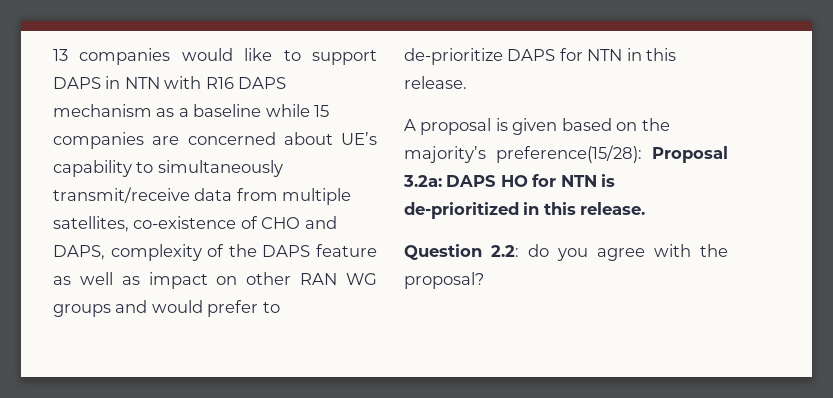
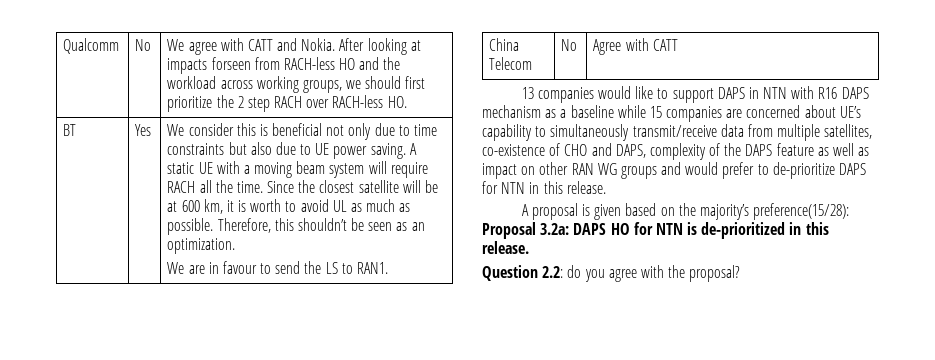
(53, 55) none -> [63,38,120,54] [135,39,152,51] [167,38,421,55] [167,57,401,74] [167,76,426,93] [167,95,407,112] [63,124,77,136] [135,124,152,136] [167,123,438,140] [167,142,417,159] [167,161,428,178] [167,180,439,193] [167,199,411,214] [167,218,425,235] [167,238,236,254] [167,261,389,274] [489,38,520,51] [489,57,533,70] [561,39,578,51] [593,38,678,55] Qualcomm | No | We agree with CATT and Nokia. After looking at impacts forseen from RACH-less HO and the workload across working groups, we should first prioritize the 2 step RACH over RACH-less HO. // BT | Yes | We consider this is beneficial not only due to time constraints but also due to UE power saving. A static UE with a moving beam system will require RACH all the time. Since the closest satellite will be at 600 km, it is worth to avoid UL as much as possible. Therefore, this shouldn’t be seen as an optimization. // We are in favour to send the LS to RAN1. // China Telecom | No | Agree with CATT //

